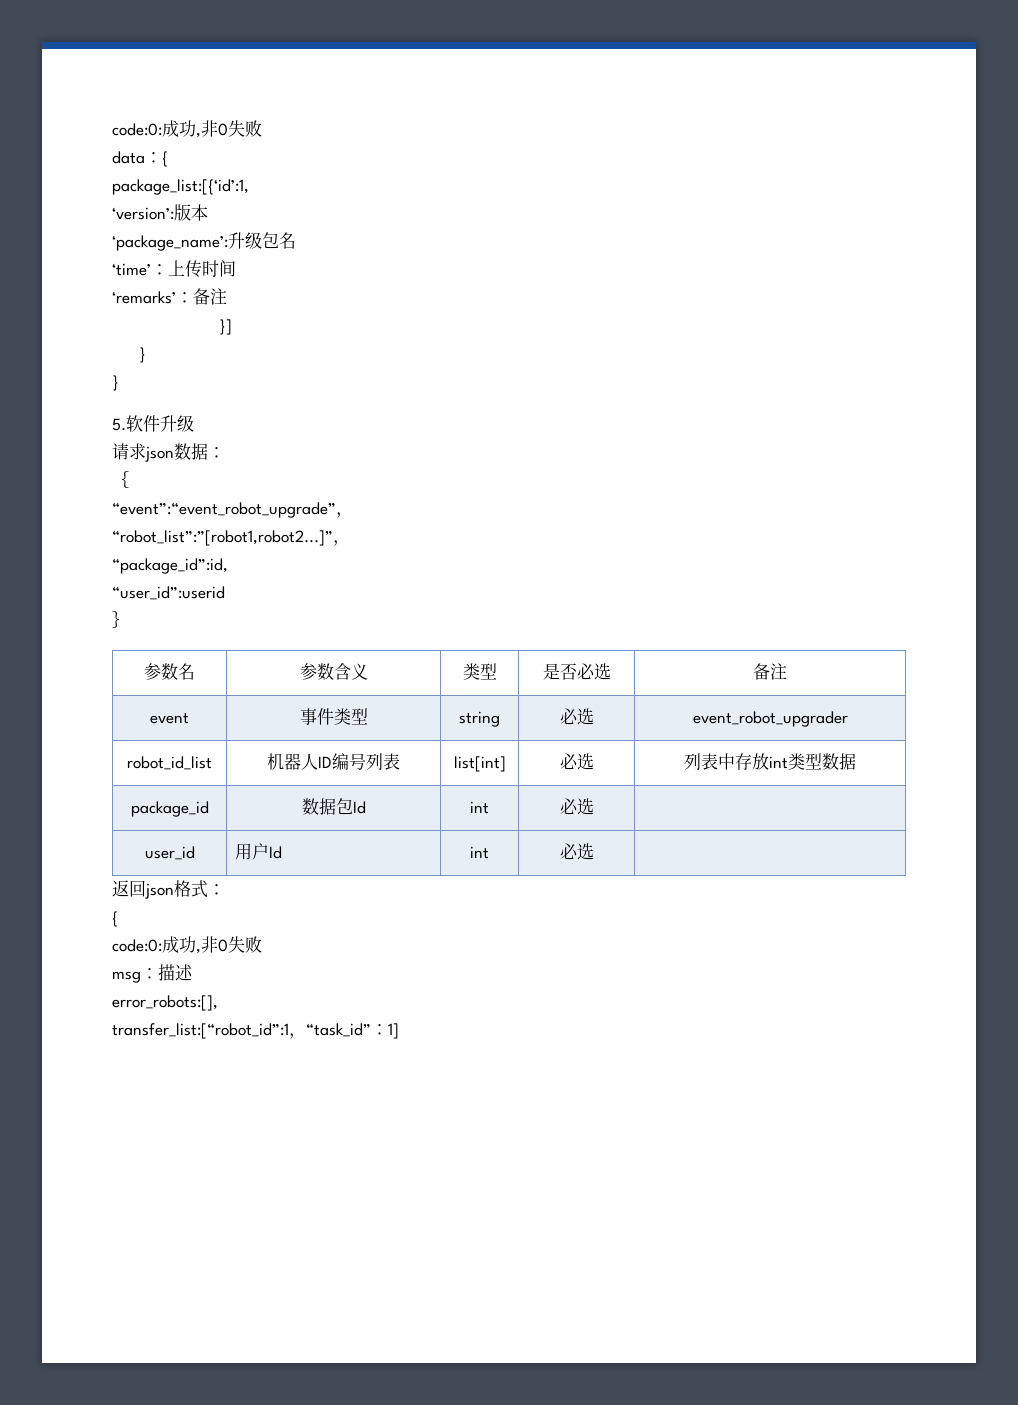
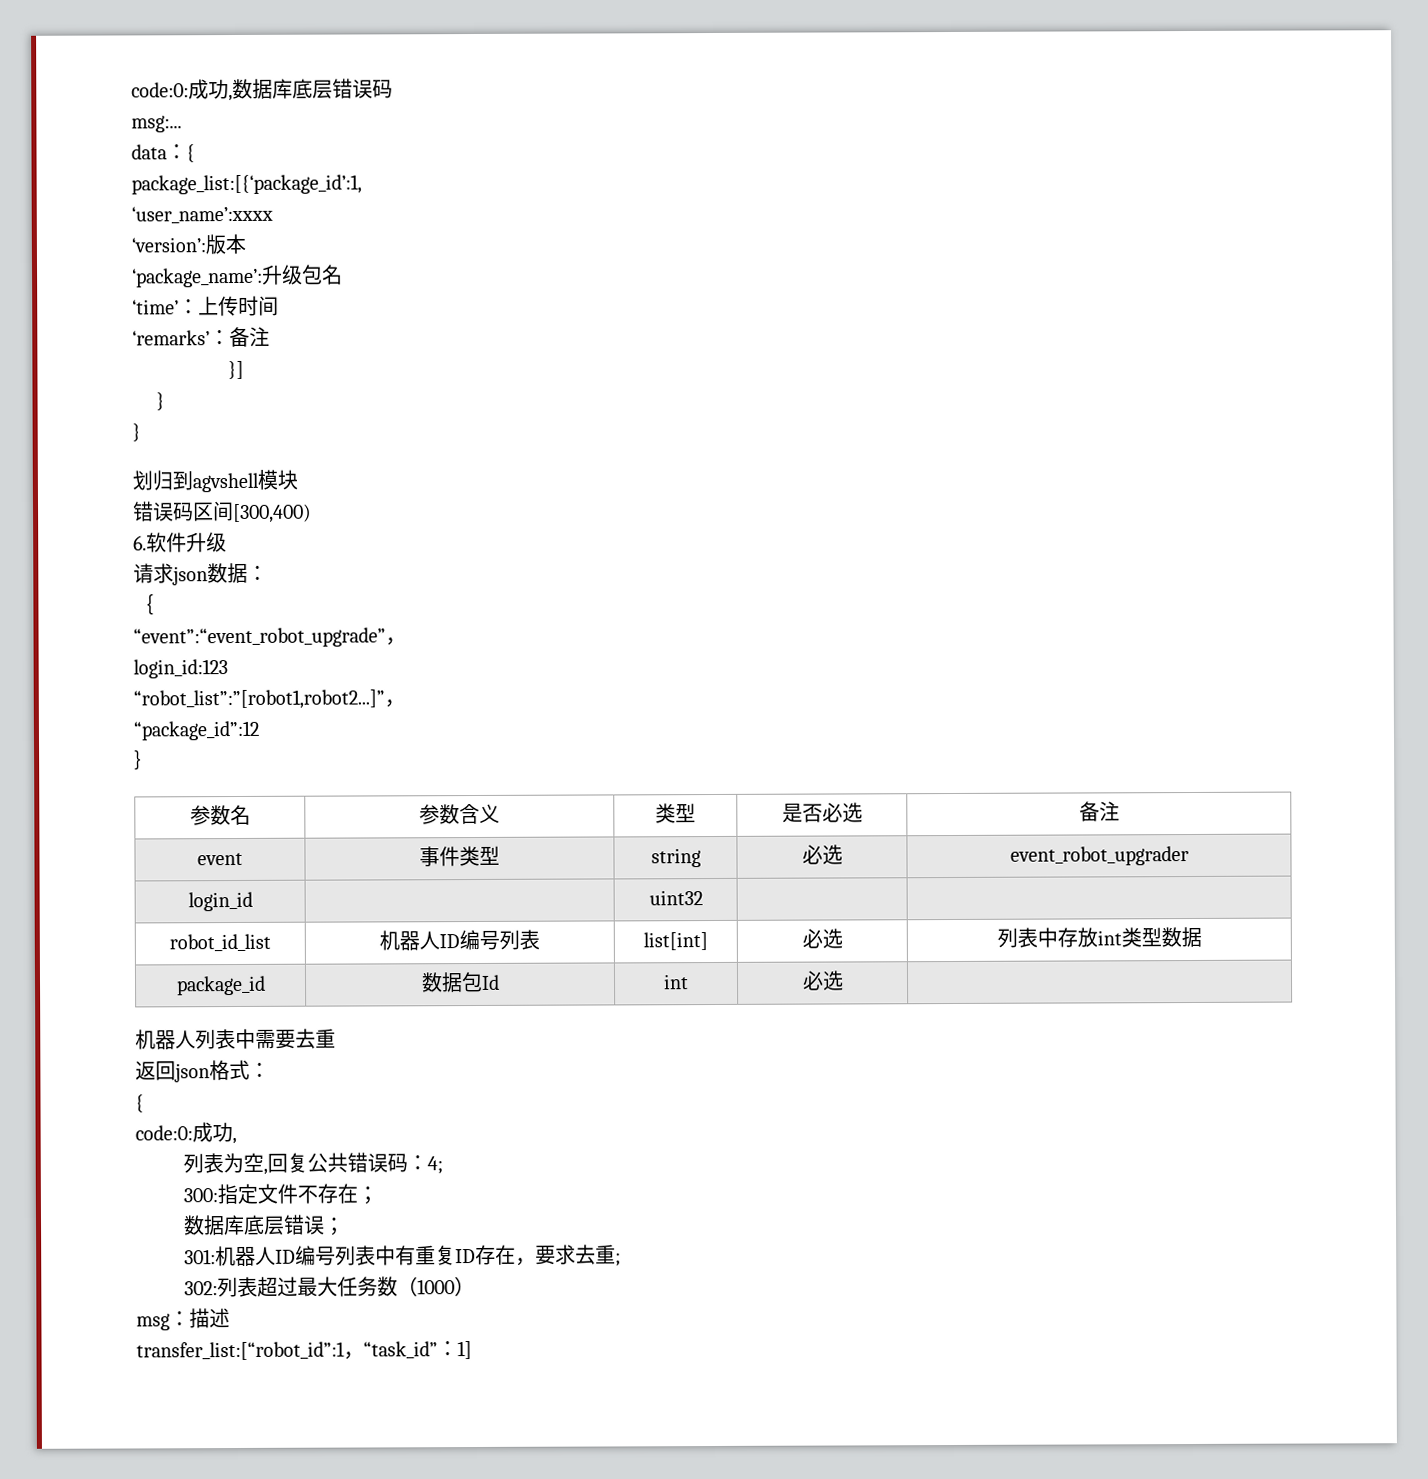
[112,120,262,138] code:0:成功,非0失败 -> [131,78,393,102] [131,115,182,133] code:0:成功,数据库底层错误码 // msg:...
[112,179,249,195] package_list:[{‘id’:1, -> [131,174,362,195] [131,205,273,224] package_list:[{‘package_id’:1, // ‘user_name’:xxxx
[112,418,126,431] 5. -> [132,469,298,493] [132,501,312,524] [133,535,147,551] 划归到agvshell模块 // 错误码区间[300,400) // 6.
(353, 515) none -> [133,659,228,679] // login_id:123
[112,558,228,574] [112,586,225,600] “package_id”:id, // “user_id”:userid -> [133,720,259,741] “package_id”:12
(848, 719) none -> [187,891,253,912] [648,890,703,906] // login_id | | uint32 | |
[144,846,195,860] [234,843,282,860] [470,846,489,859] [559,843,594,860] // user_id | 用户Id | int | 必选 | -> [135,1028,336,1050] // 机器人列表中需要去重
[201,936,262,953] 非0失败 -> [182,1152,443,1175] [182,1183,378,1205] [182,1214,345,1236] [183,1244,621,1267] [183,1276,475,1298] // 列表为空,回复公共错误码：4; // 300:指定文件不存在； // 数据库底层错误； // 301:机器人ID编号列表中有重复ID存在，要求去重; // 302:列表超过最大任务数（1000）
[112,995,218,1011] // error_robots:[], -> (230, 1318) none

